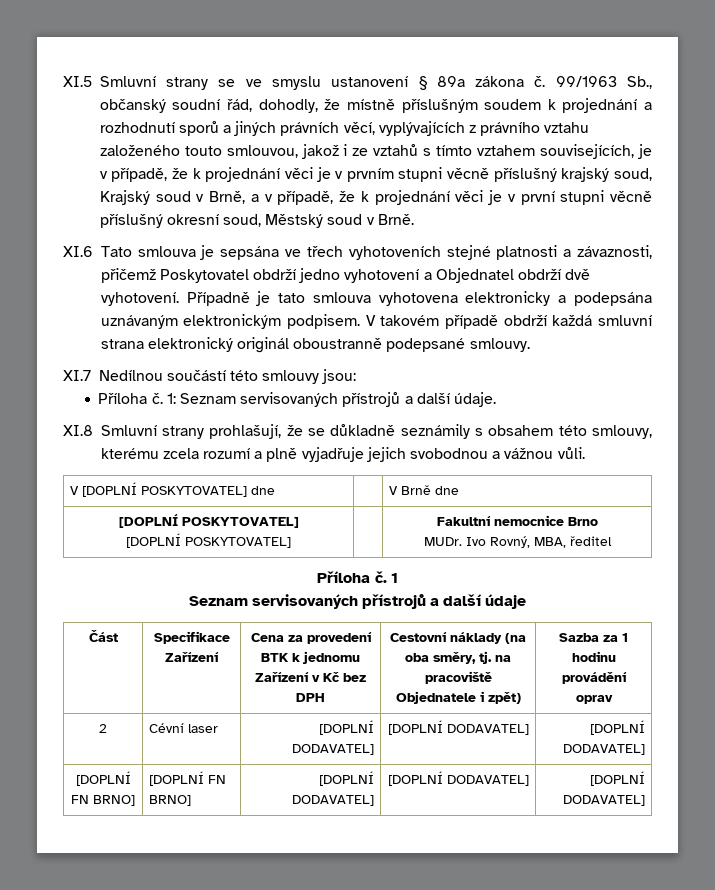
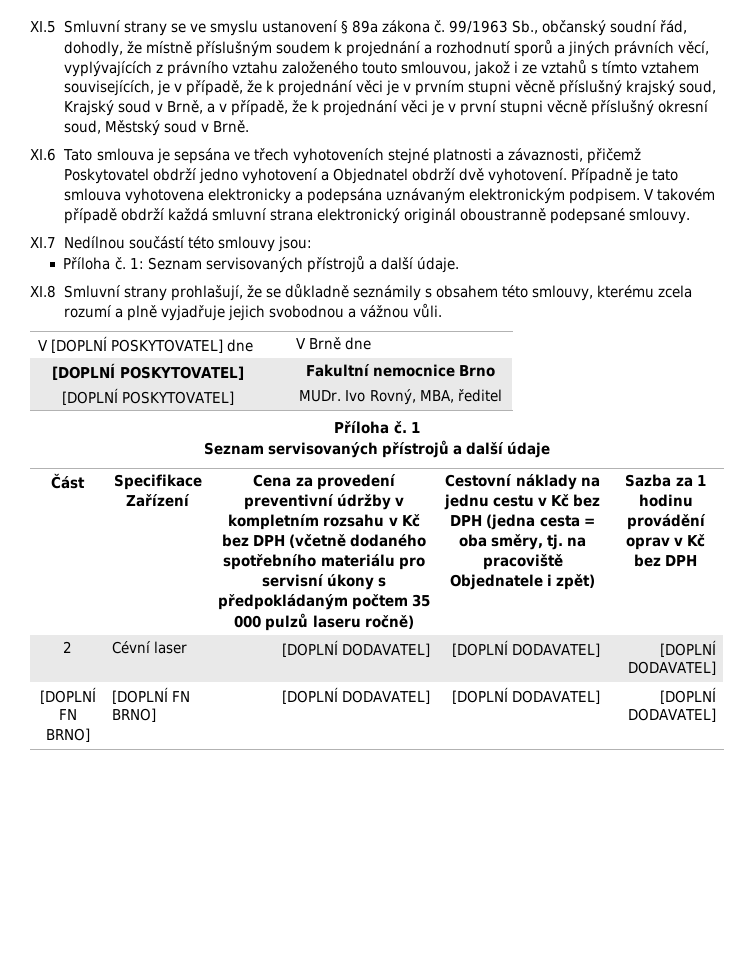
[261,651,360,664] [255,672,366,682] [296,693,325,702] [390,632,526,644] BTK k jednomu Zařízení v Kč bez DPH | Cestovní náklady (na -> [243,494,405,510] [228,514,420,530] [221,534,427,548] [223,554,425,570] [261,574,387,590] [217,594,431,610] [234,613,414,631] [445,474,600,490] [443,494,601,510] [450,514,595,530] preventivní údržby v kompletním rozsahu v Kč bez DPH (včetně dodaného spotřebního materiálu pro servisní úkony s předpokládaným počtem 35 000 pulzů laseru ročně) | Cestovní náklady na jednu cestu v Kč bez DPH (jedna cesta =
(613, 699) none -> [674,534,706,547] [633,554,698,567] v Kč bez DPH

